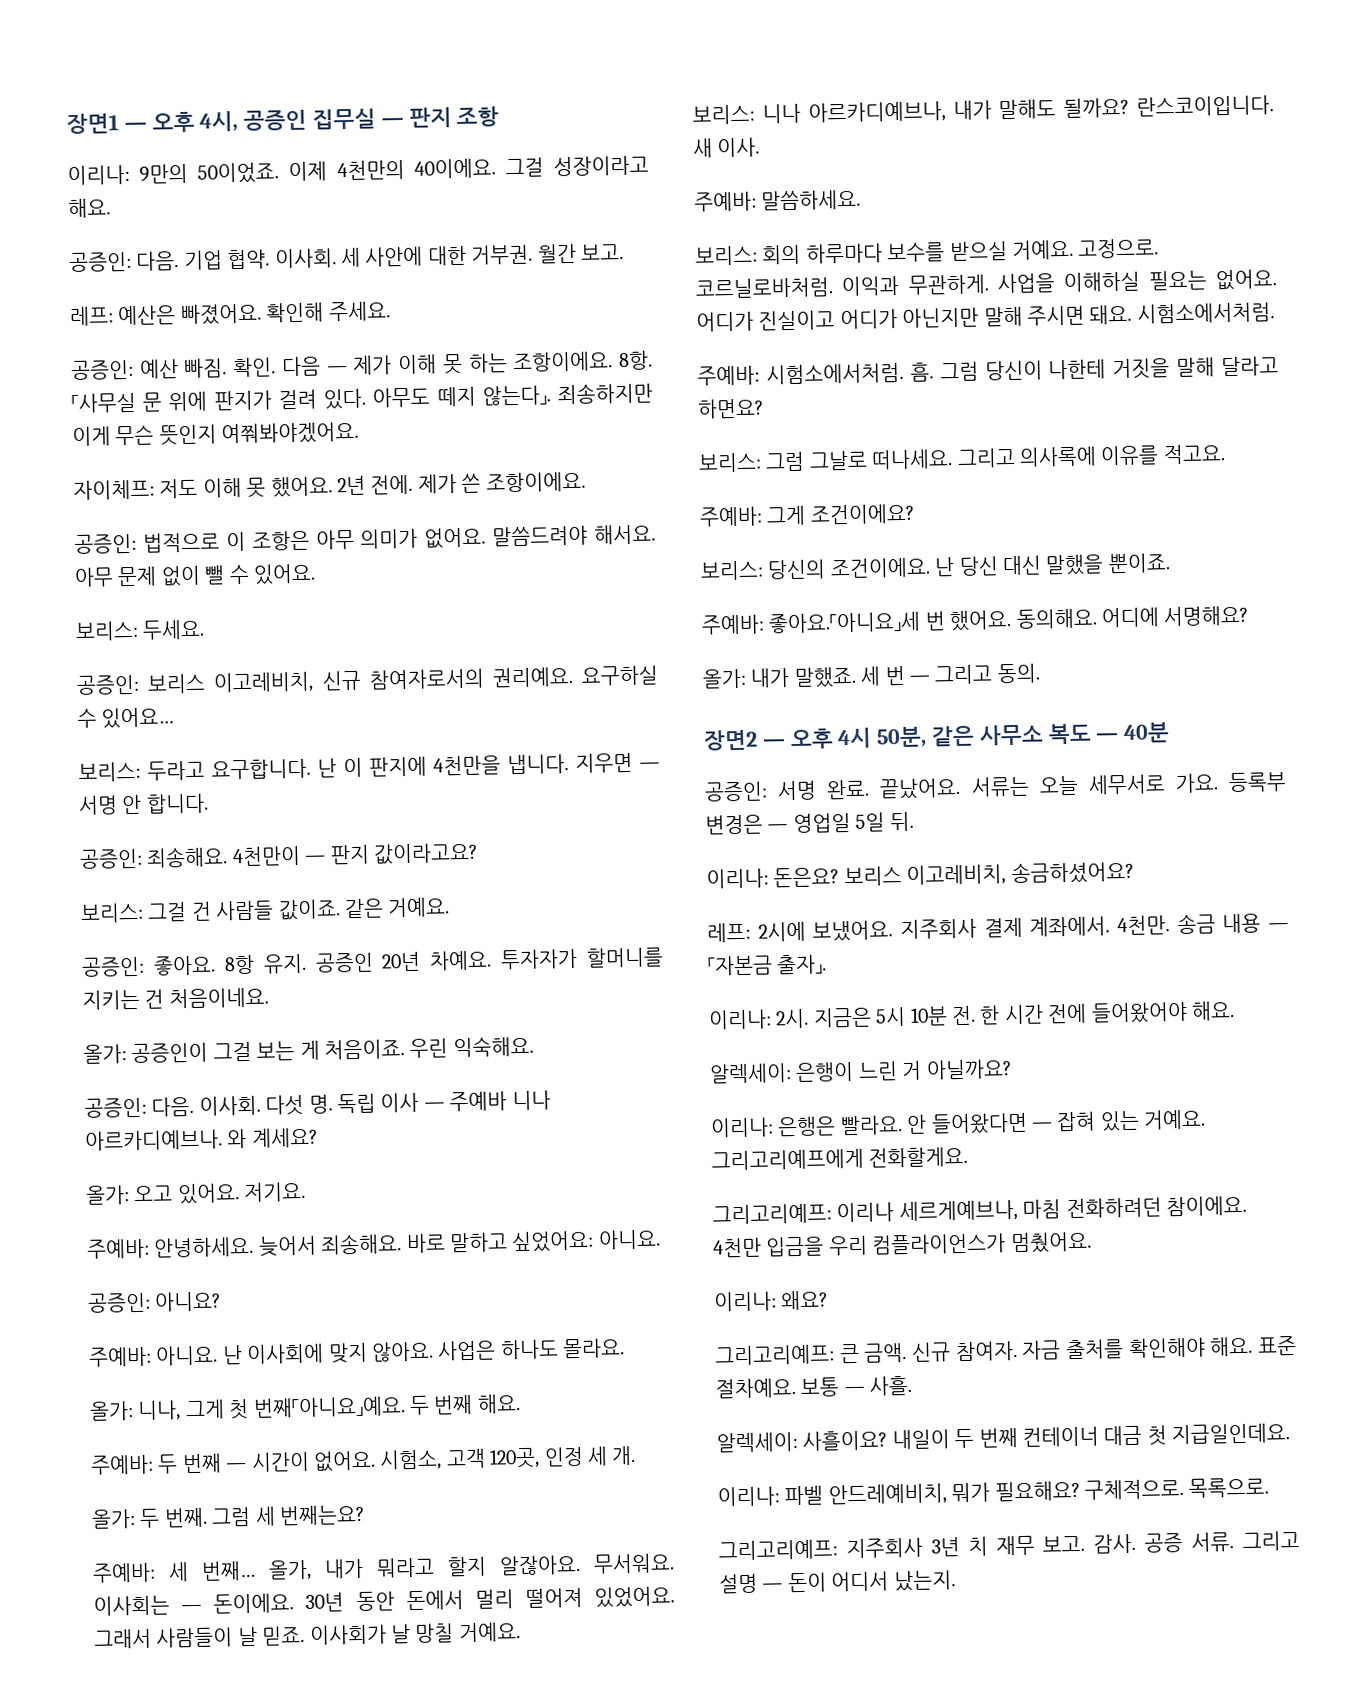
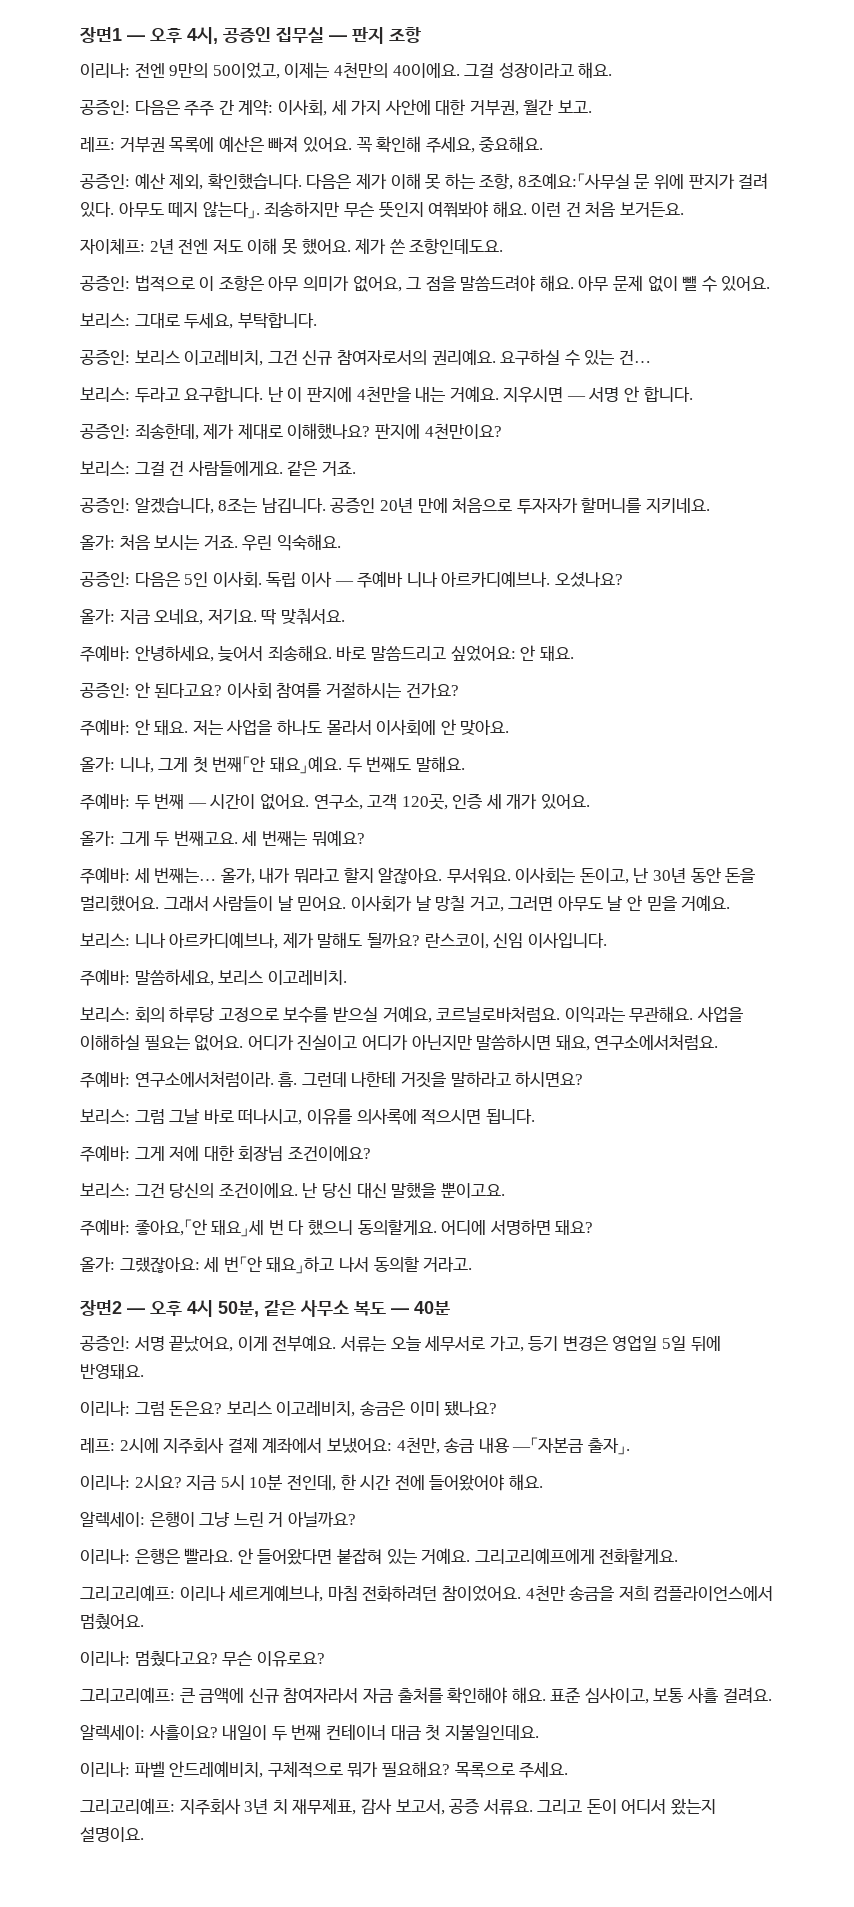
[139,161,328,184] 9만의 50이었죠. 이제 -> [134,62,330,79] 전엔 9만의 50이었고, 이제는
[136,247,361,271] 다음. 기업 협약. 이사회. 세 -> [134,99,382,116] 다음은 주주 간 계약: 이사회, 세 가지
[470,244,534,265] 거부권. -> [469,100,519,116] 거부권,
[118,301,391,326] [71,356,348,381] 예산은 빠졌어요. 확인해 주세요. // 공증인: 예산 빠짐. 확인. 다음 — -> [119,136,544,153] [80,173,352,190] 거부권 목록에 예산은 빠져 있어요. 꼭 확인해 주세요, 중요해요. // 공증인: 예산 제외, 확인했습니다. 다음은
[512,350,654,373] 조항이에요. 8항. -> [479,173,577,190] 조항, 8조예요:
[72,426,111,447] 이게 -> (340, 209) none
[221,421,360,445] 여쭤봐야겠어요. -> [428,201,685,218] 여쭤봐야 해요. 이런 건 처음 보거든요.
(155, 490) none -> [149,239,209,254] 2년 전엔
[337,474,414,496] 2년 전에. -> (351, 246) none
[485,471,586,493] 조항이에요. -> [409,238,504,254] 조항인데도요.
[424,524,656,549] 없어요. 말씀드려야 해서요. -> [352,275,574,292] 없어요, 그 점을 말씀드려야 해요.
[142,619,206,640] 두세요. -> [134,312,317,329] 그대로 두세요, 부탁합니다.
(315, 682) none -> [267,350,298,365] 그건
[101,707,175,729] 있어요… -> [584,350,651,365] 있는 건…
[507,752,633,775] 냅니다. 지우면 -> [415,386,564,403] 내는 거예요. 지우시면
[146,842,478,868] [80,897,451,923] [81,947,664,977] [82,987,269,1010] [83,1039,405,1064] 죄송해요. 4천만이 — 판지 값이라고요? // 보리스: 그걸 건 사람들 값이죠. 같은 거예요. // 공증인: 좋아요. 8항 유지. 공증인 20년 차예요. 투자자가 할머니를 지키는 건 처음이네요. // 올가: 공증인이 그걸 보는 게 처음이죠. -> [134,423,502,440] [80,460,356,476] [80,497,710,514] [80,534,238,550] 죄송한데, 제가 제대로 이해했나요? 판지에 4천만이요? // 보리스: 그걸 건 사람들에게요. 같은 거죠. // 공증인: 알겠습니다, 8조는 남깁니다. 공증인 20년 만에 처음으로 투자자가 할머니를 지키네요. // 올가: 처음 보시는 거죠.
[151,1094,333,1117] 다음. 이사회. 다섯 명. -> [134,571,262,588] 다음은 5인 이사회.
[226,1127,318,1149] [85,1183,240,1205] 와 계세요? // 올가: 오고 있어요. -> [554,571,623,587] [80,609,204,625] 오셨나요? // 올가: 지금 오네요,
[86,1236,255,1259] // 주예바: 안녕하세요. -> [261,608,345,625] [80,645,214,662] 딱 맞춰서요. // 주예바: 안녕하세요,
[449,1229,661,1253] [87,1291,222,1313] [88,1338,626,1367] 말하고 싶었어요: 아니요. // 공증인: 아니요? // 주예바: 아니요. 난 이사회에 맞지 않아요. 사업은 하나도 몰라요. -> [370,645,574,661] [80,682,459,699] [80,719,510,736] 말씀드리고 싶었어요: 안 돼요. // 공증인: 안 된다고요? 이사회 참여를 거절하시는 건가요? // 주예바: 안 돼요. 저는 사업을 하나도 몰라서 이사회에 안 맞아요.
[297,1397,357,1418] 아니요 -> [250,756,300,772] 안 돼요
[433,1394,521,1415] 번째 해요. -> [366,756,465,772] 번째도 말해요.
[379,1449,443,1471] 시험소, -> [313,794,363,810] 연구소,
[543,1445,637,1467] [91,1504,365,1529] 인정 세 개. // 올가: 두 번째. 그럼 세 번째는요? -> [452,793,591,809] [80,830,365,847] 인증 세 개가 있어요. // 올가: 그게 두 번째고요. 세 번째는 뭐예요?
[201,1560,256,1581] 번째… -> [154,867,217,883] 번째는…
[181,1586,675,1614] — 돈이에요. 30년 동안 돈에서 멀리 떨어져 있었어요. -> [579,867,756,884] [80,895,159,912] 돈이고, 난 30년 동안 돈을 멀리했어요.
[262,1625,306,1646] 믿죠. -> [297,896,347,911] 믿어요.
(455, 1633) none -> [469,895,677,912] 거고, 그러면 아무도 날 안 믿을
[952,100,992,120] 내가 -> [282,932,314,948] 제가
[1136,95,1274,117] [693,137,761,158] [694,189,862,212] [695,238,1160,266] [695,274,989,299] 란스코이입니다. 새 이사. // 주예바: 말씀하세요. // 보리스: 회의 하루마다 보수를 받으실 거예요. 고정으로. 코르닐로바처럼. 이익과 무관하게. -> [424,932,607,949] [80,969,347,986] [80,1006,694,1023] 란스코이, 신임 이사입니다. // 주예바: 말씀하세요, 보리스 이고레비치. // 보리스: 회의 하루당 고정으로 보수를 받으실 거예요, 코르닐로바처럼요. 이익과는 무관해요.
[983,302,1275,327] [697,356,1279,386] [697,398,764,419] [698,444,1226,473] 말해 주시면 돼요. 시험소에서처럼. // 주예바: 시험소에서처럼. 흠. 그럼 당신이 나한테 거짓을 말해 달라고 하면요? // 보리스: 그럼 그날로 떠나세요. 그리고 의사록에 이유를 적고요. -> [476,1034,719,1051] [80,1071,584,1088] [80,1108,535,1125] 말씀하시면 돼요, 연구소에서처럼요. // 주예바: 연구소에서처럼이라. 흠. 그런데 나한테 거짓을 말하라고 하시면요? // 보리스: 그럼 그날 바로 떠나시고, 이유를 의사록에 적으시면 됩니다.
(807, 515) none -> [169,1145,284,1162] 저에 대한 회장님
(764, 570) none -> [134,1183,165,1198] 그건
[1107,553,1171,574] [701,605,1249,635] [702,663,1041,689] 뿐이죠. // 주예바: 좋아요.「아니요」세 번 했어요. 동의해요. 어디에 서명해요? // 올가: 내가 말했죠. 세 번 — 그리고 동의. -> [440,1183,505,1198] [80,1219,594,1237] [80,1256,473,1274] 뿐이고요. // 주예바: 좋아요,「안 돼요」세 번 다 했으니 동의할게요. 어디에 서명하면 돼요? // 올가: 그랬잖아요: 세 번「안 돼요」하고 나서 동의할 거라고.
[826,772,1287,800] [705,811,914,835] [706,868,769,889] 완료. 끝났어요. 서류는 오늘 세무서로 가요. 등록부 변경은 — 영업일 5일 뒤. // 이리나: -> [169,1335,721,1352] [80,1364,144,1379] [80,1401,165,1416] 끝났어요, 이게 전부예요. 서류는 오늘 세무서로 가고, 등기 변경은 영업일 5일 뒤에 반영돼요. // 이리나: 그럼
[1010,860,1134,885] 송금하셨어요? -> [359,1401,498,1416] 송금은 이미 됐나요?
[812,920,894,942] 보냈어요. -> (159, 1445) none
[1029,915,1170,937] 계좌에서. 4천만. -> [262,1437,440,1454] 계좌에서 보냈어요: 4천만,
[775,1007,872,1029] 2시. 지금은 -> [134,1475,217,1490] 2시요? 지금
[951,1005,976,1026] 전. -> [286,1475,336,1491] 전인데,
(855, 1071) none -> [199,1512,230,1527] 그냥
[1031,1111,1097,1132] — 잡혀 -> [336,1548,382,1564] 붙잡혀
[1166,1195,1247,1217] [713,1233,1007,1258] 참이에요. 4천만 입금을 우리 컴플라이언스가 -> [441,1585,774,1601] 참이었어요. 4천만 송금을 저희 컴플라이언스에서
[781,1290,829,1311] 왜요? -> [134,1650,325,1667] 멈췄다고요? 무슨 이유로요?
[863,1341,1018,1363] 금액. 신규 참여자. -> [199,1688,359,1704] 금액에 신규 참여자라서
[715,1375,913,1399] 절차예요. 보통 — 사흘. -> [584,1687,772,1704] 심사이고, 보통 사흘 걸려요.
[1171,1423,1291,1445] 지급일인데요. -> [444,1725,539,1740] 지불일인데요.
(947, 1494) none -> [267,1761,343,1778] 구체적으로
[1084,1477,1270,1500] 구체적으로. 목록으로. -> [454,1762,569,1778] 목록으로 주세요.
[995,1530,1300,1556] [719,1570,956,1594] 재무 보고. 감사. 공증 서류. 그리고 설명 — 돈이 어디서 났는지. -> [292,1798,717,1815] [80,1827,144,1842] 재무제표, 감사 보고서, 공증 서류요. 그리고 돈이 어디서 왔는지 설명이요.

